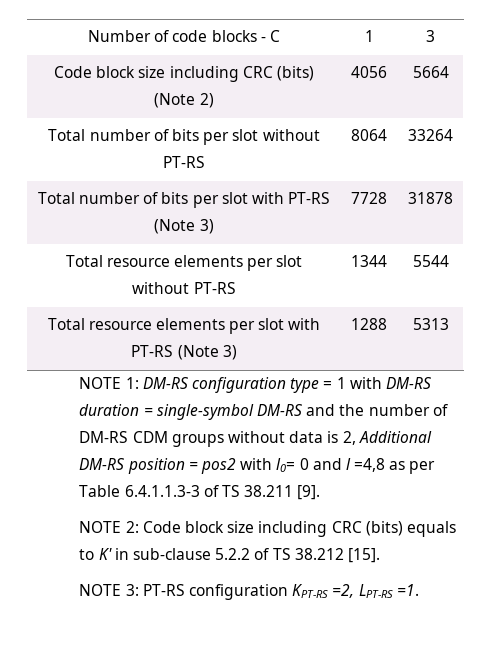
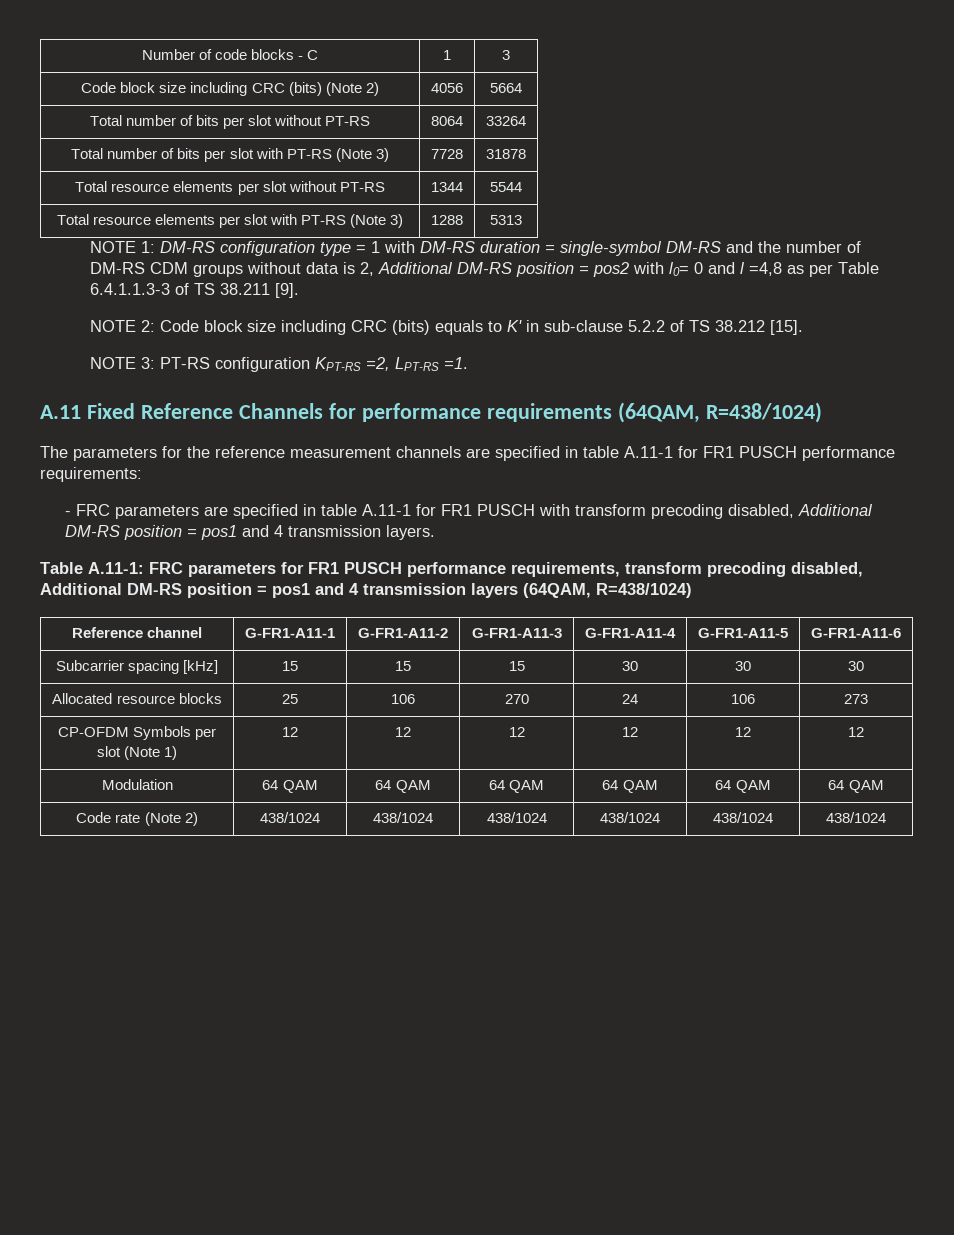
(419, 590) none -> [40,402,822,423] [40,446,895,461] [40,467,142,482] [65,504,874,519] [65,525,436,540] [40,562,863,577] [40,583,692,598] [71,627,203,638] [245,628,335,638] [358,628,448,638] [471,628,562,638] [585,628,676,638] [698,628,788,638] [811,628,901,638] [55,660,219,674] [282,661,298,671] [395,661,411,671] [508,661,525,671] [622,661,638,671] [735,661,751,671] [848,661,864,671] [52,693,222,704] [282,694,298,704] [391,694,415,704] [504,694,529,704] [622,694,638,704] [731,694,755,704] [844,694,868,704] [57,726,217,740] [96,746,178,760] [282,727,298,737] [395,727,411,737] [508,727,525,737] [622,727,638,737] [735,727,751,737] [848,727,864,737] [101,779,173,790] [262,780,318,793] [375,780,431,793] [488,780,545,793] [602,780,658,793] [715,780,771,793] [828,780,884,793] [76,812,198,826] [260,812,320,823] [373,812,433,823] [486,812,547,823] [600,812,660,823] [713,812,773,823] [826,812,886,823] // A.11 Fixed Reference Channels for performance requirements (64QAM, R=438/1024) // The parameters for the reference measurement channels are specified in table A.11-1 for FR1 PUSCH performance requirements: // - FRC parameters are specified in table A.11-1 for FR1 PUSCH with transform precoding disabled, Additional DM-RS position = pos1 and 4 transmission layers. // Table A.11-1: FRC parameters for FR1 PUSCH performance requirements, transform precoding disabled, Additional DM-RS position = pos1 and 4 transmission layers (64QAM, R=438/1024) // Reference channel | G-FR1-A11-1 | G-FR1-A11-2 | G-FR1-A11-3 | G-FR1-A11-4 | G-FR1-A11-5 | G-FR1-A11-6 // Subcarrier spacing [kHz] | 15 | 15 | 15 | 30 | 30 | 30 // Allocated resource blocks | 25 | 106 | 270 | 24 | 106 | 273 // CP-OFDM Symbols per slot (Note 1) | 12 | 12 | 12 | 12 | 12 | 12 // Modulation | 64 QAM | 64 QAM | 64 QAM | 64 QAM | 64 QAM | 64 QAM // Code rate (Note 2) | 438/1024 | 438/1024 | 438/1024 | 438/1024 | 438/1024 | 438/1024

